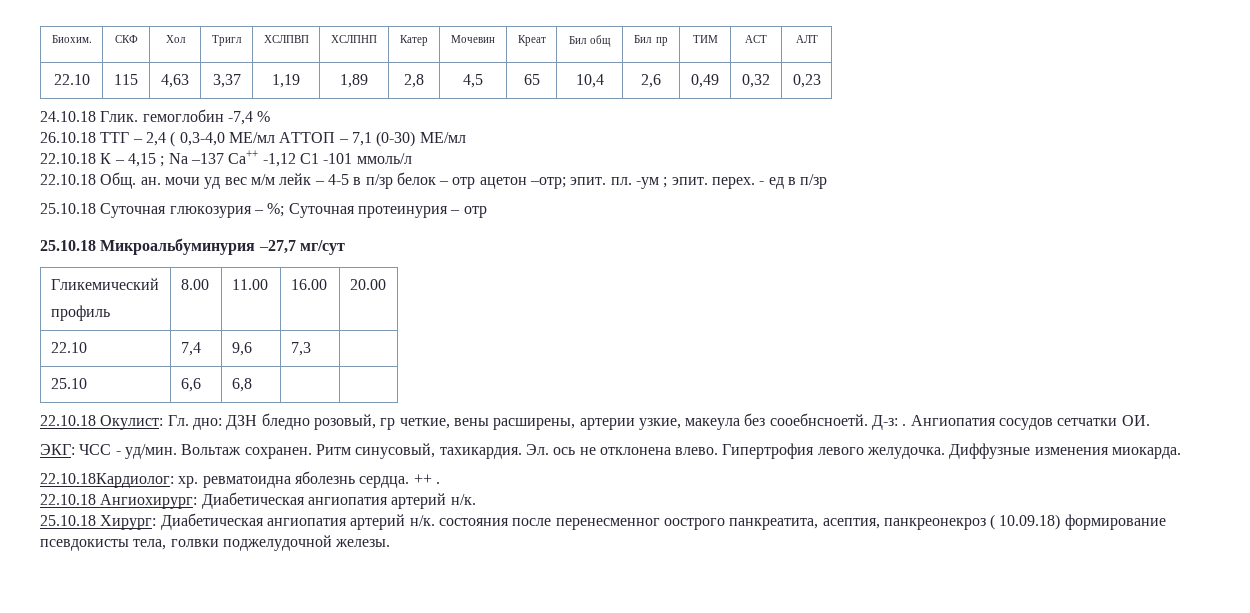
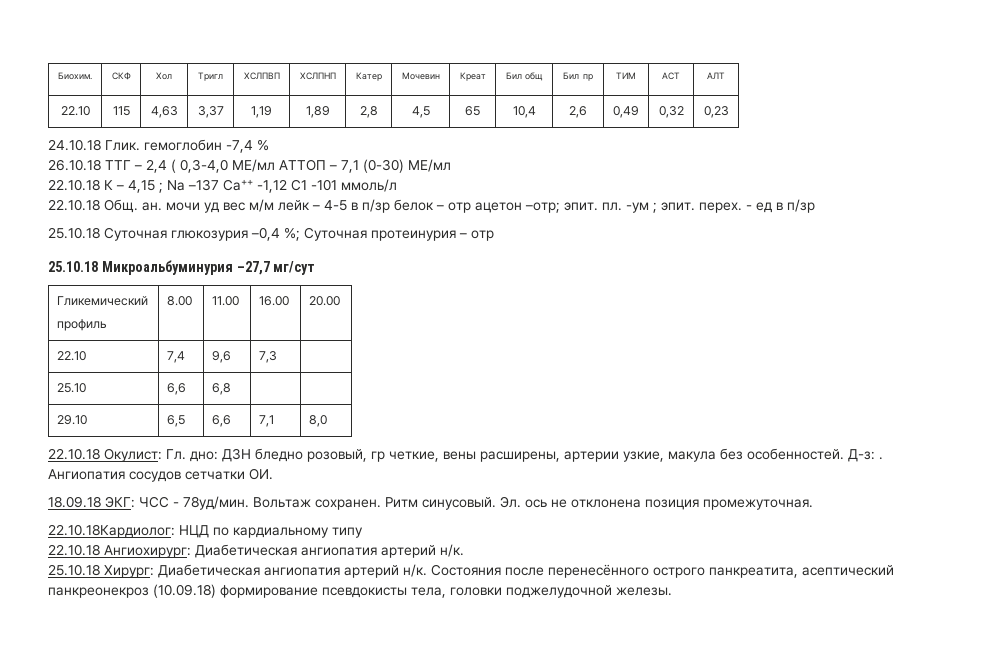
[253,210,264,214] – -> [251,227,280,241] –0,4
(252, 385) none -> [57,415,88,425] [167,415,186,427] [212,415,232,427] [259,415,275,427] [309,415,328,427] // 29.10 | 6,5 | 6,6 | 7,1 | 8,0
[685,413,868,430] макеула без сооебнсноетй. -> [668,448,844,462] макула без особенностей.
(1150, 420) none -> [48,496,101,508] 18.09.18
[124,444,177,459] уд/мин. -> [183,496,249,510] 78уд/мин.
[355,443,522,459] синусовый, тахикардия. -> [422,497,496,510] синусовый.
[675,443,1182,459] [40,471,440,488] влево. Гипертрофия левого желудочка. Диффузные изменения миокарда. // 22.10.18Кардиолог: хр. ревматоидна яболезнь сердца. ++ . -> [645,499,813,510] [48,524,363,538] позиция промежуточная. // 22.10.18Кардиолог: НЦД по кардиальному типу
[438,514,1061,530] состояния после перенесменног оострого панкреатита, асептия, панкреонекроз ( 10.09.18) -> [431,564,894,578] [48,584,216,598] Состояния после перенесённого острого панкреатита, асептический панкреонекроз (10.09.18)
[170,539,219,547] голвки -> [450,587,502,596] головки

